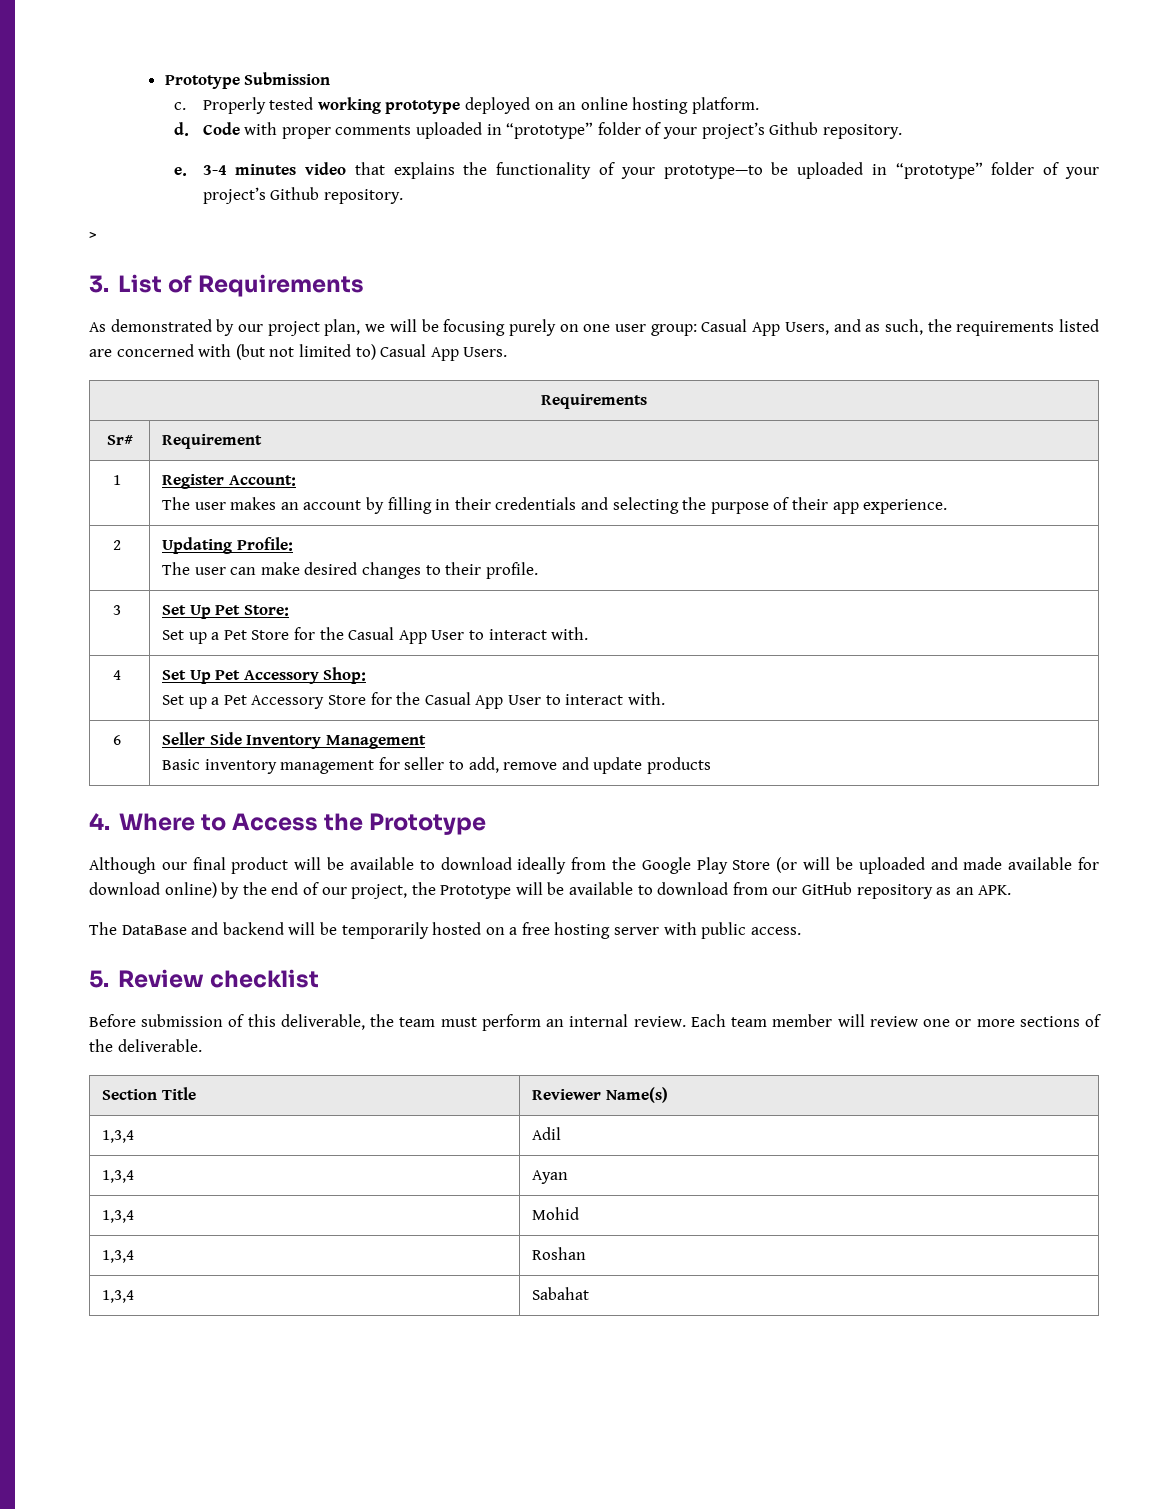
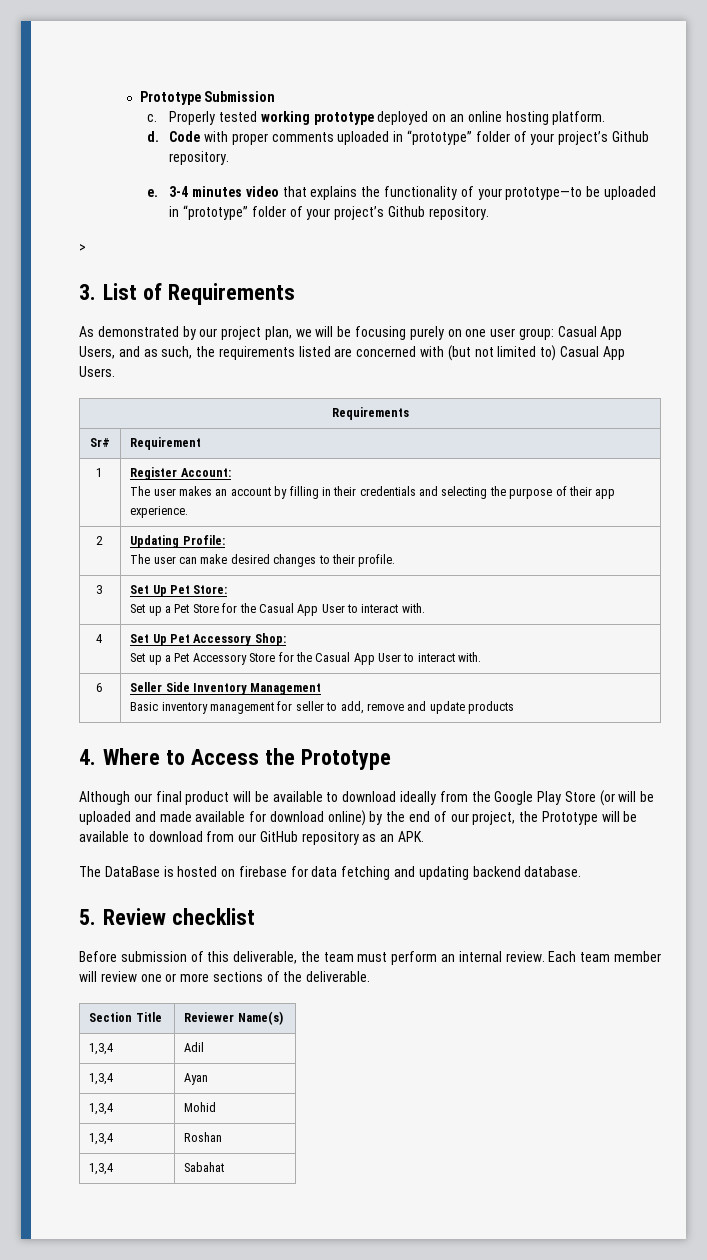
[191,922,801,939] and backend will be temporarily hosted on a free hosting server with public access. -> [163,866,582,880] is hosted on firebase for data fetching and updating backend database.

